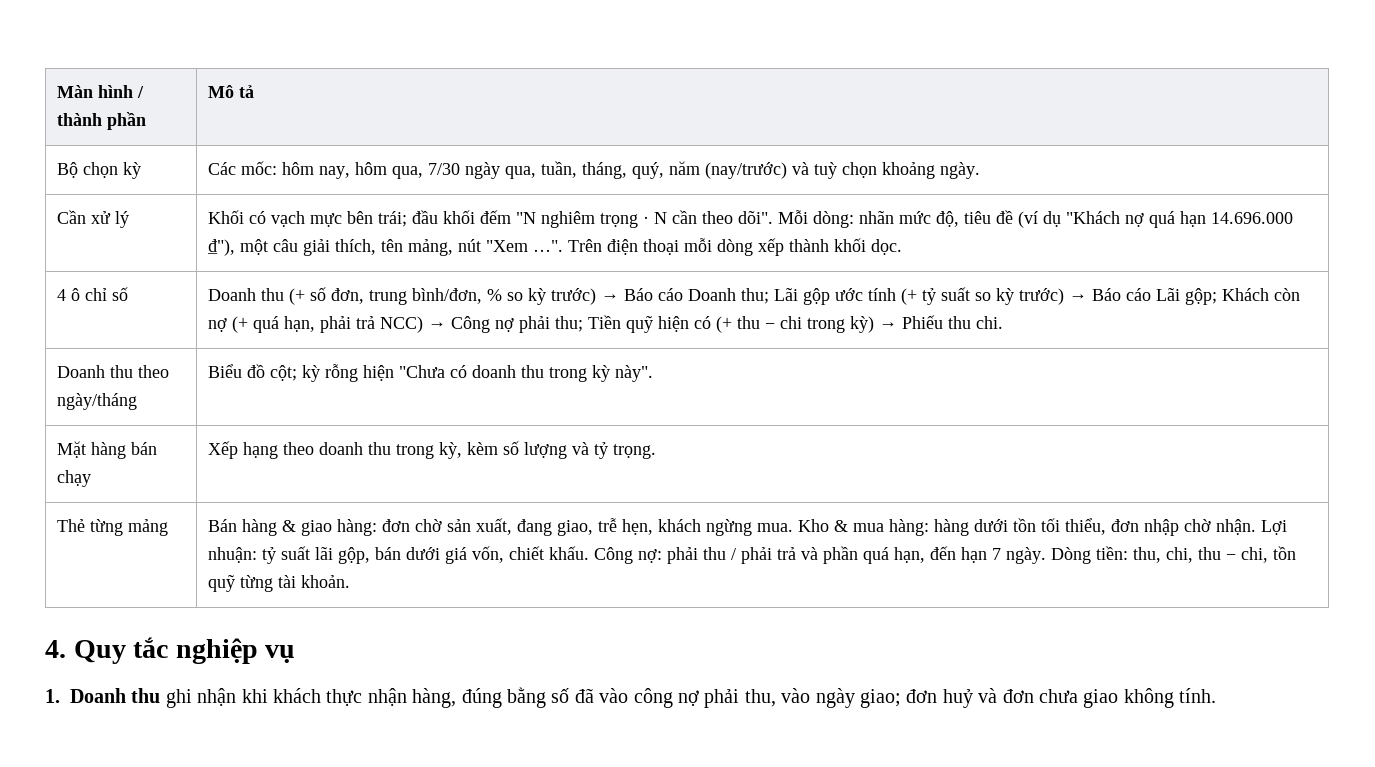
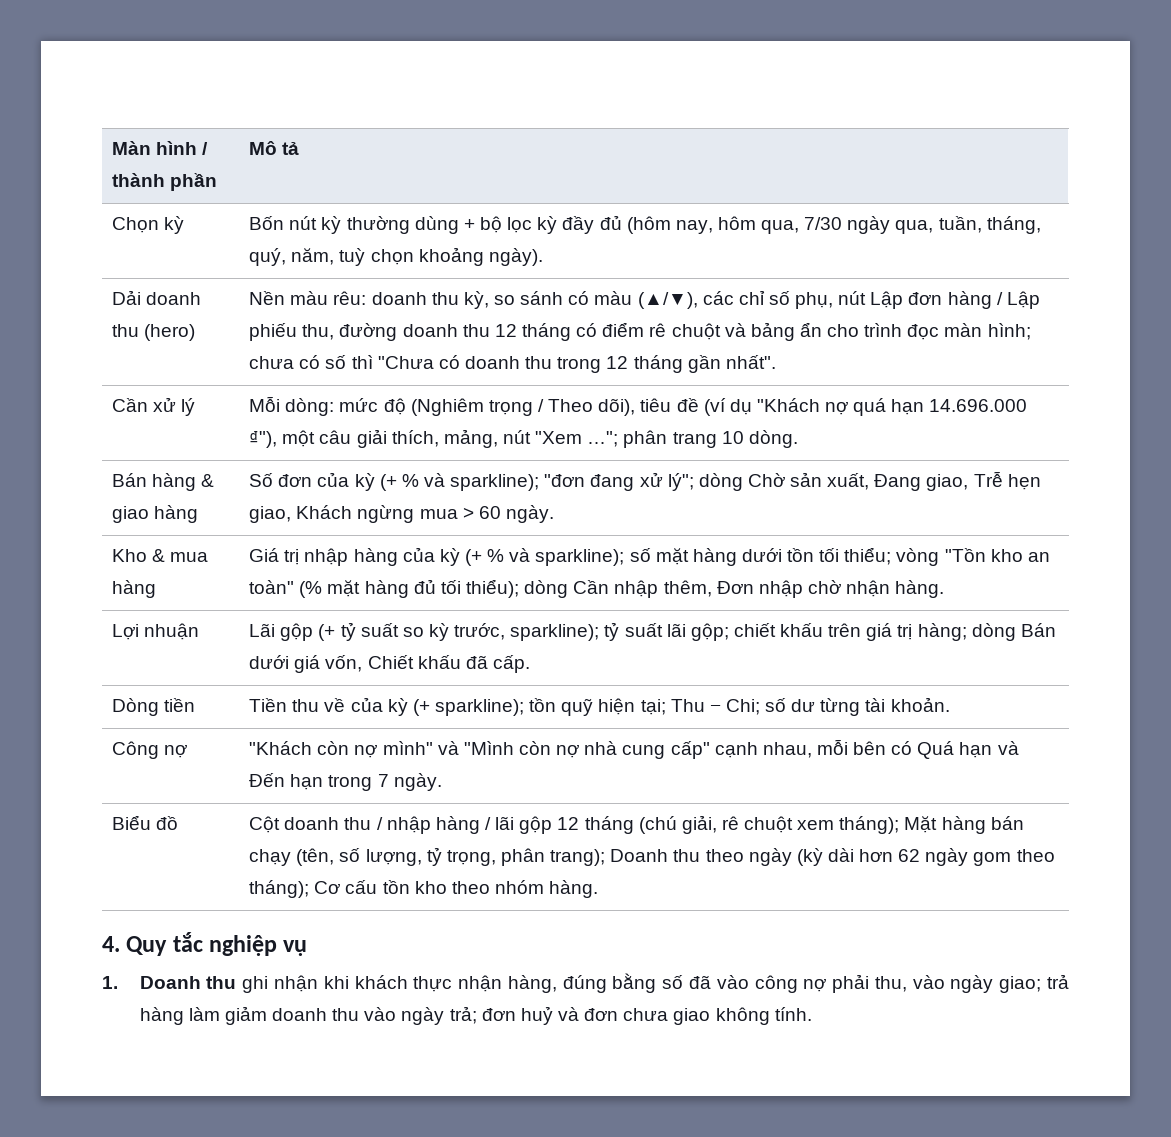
[56,162,118,178] Bộ chọn -> [112,217,160,233] Chọn
[207,161,314,175] Các mốc: hôm -> [249,215,671,234] Bốn nút kỳ thường dùng + bộ lọc kỳ đầy đủ (hôm
[668,161,980,179] [56,210,129,228] [207,210,959,228] năm (nay/trước) và tuỳ chọn khoảng ngày. // Cần xử lý | Khối có vạch mực bên trái; đầu khối đếm "N nghiêm trọng · N cần theo dõi". Mỗi dòng: nhãn mức độ, -> [291,247,543,266] [112,290,202,305] [112,324,196,341] [249,290,1040,309] [249,322,1031,341] [249,355,776,373] [112,397,196,416] [249,396,636,416] năm, tuỳ chọn khoảng ngày). // Dải doanh thu (hero) | Nền màu rêu: doanh thu kỳ, so sánh có màu (▲/▼), các chỉ số phụ, nút Lập đơn hàng / Lập phiếu thu, đường doanh thu 12 tháng có điểm rê chuột và bảng ẩn cho trình đọc màn hình; chưa có số thì "Chưa có doanh thu trong 12 tháng gần nhất". // Cần xử lý | Mỗi dòng: mức độ (Nghiêm trọng / Theo dõi),
[380,239,403,252] tên -> (439, 438) none
[532,238,902,256] [56,287,128,301] [207,287,896,305] …". Trên điện thoại mỗi dòng xếp thành khối dọc. // 4 ô chỉ số | Doanh thu (+ số đơn, trung bình/đơn, % so kỳ trước) → Báo cáo Doanh thu; Lãi gộp ước tính -> [587,430,798,448] [112,473,215,491] [112,505,199,523] [249,471,1041,491] [249,505,555,523] [112,549,209,562] [112,580,157,598] [249,547,1050,566] [249,579,945,598] [112,623,200,640] [249,623,314,641] …"; phân trang 10 dòng. // Bán hàng & giao hàng | Số đơn của kỳ (+ % và sparkline); "đơn đang xử lý"; dòng Chờ sản xuất, Đang giao, Trễ hẹn giao, Khách ngừng mua > 60 ngày. // Kho & mua hàng | Giá trị nhập hàng của kỳ (+ % và sparkline); số mặt hàng dưới tồn tối thiểu; vòng "Tồn kho an toàn" (% mặt hàng đủ tối thiểu); dòng Cần nhập thêm, Đơn nhập chờ nhận hàng. // Lợi nhuận | Lãi gộp
[1018,288,1300,305] [207,315,1003,333] [56,365,169,378] [56,393,137,410] [207,364,653,382] [56,441,157,459] [56,470,91,487] [207,441,656,459] [56,519,168,536] [207,518,1287,536] [207,546,1296,564] [207,575,350,592] trước) → Báo cáo Lãi gộp; Khách còn nợ (+ quá hạn, phải trả NCC) → Công nợ phải thu; Tiền quỹ hiện có (+ thu − chi trong kỳ) → Phiếu thu chi. // Doanh thu theo ngày/tháng | Biểu đồ cột; kỳ rỗng hiện "Chưa có doanh thu trong kỳ này". // Mặt hàng bán chạy | Xếp hạng theo doanh thu trong kỳ, kèm số lượng và tỷ trọng. // Thẻ từng mảng | Bán hàng & giao hàng: đơn chờ sản xuất, đang giao, trễ hẹn, khách ngừng mua. Kho & mua hàng: hàng dưới tồn tối thiểu, đơn nhập chờ nhận. Lợi nhuận: tỷ suất lãi gộp, bán dưới giá vốn, chiết khấu. Công nợ: phải thu / phải trả và phần quá hạn, đến hạn 7 ngày. Dòng tiền: thu, chi, thu − chi, tồn quỹ từng tài khoản. -> [454,622,1056,641] [249,655,531,673] [112,698,196,716] [249,697,950,716] [112,741,188,759] [249,739,1019,759] [249,773,442,791] [112,815,179,830] [249,815,1024,834] [249,847,1055,866] [249,880,599,898] trước, sparkline); tỷ suất lãi gộp; chiết khấu trên giá trị hàng; dòng Bán dưới giá vốn, Chiết khấu đã cấp. // Dòng tiền | Tiền thu về của kỳ (+ sparkline); tồn quỹ hiện tại; Thu − Chi; số dư từng tài khoản. // Công nợ | "Khách còn nợ mình" và "Mình còn nợ nhà cung cấp" cạnh nhau, mỗi bên có Quá hạn và Đến hạn trong 7 ngày. // Biểu đồ | Cột doanh thu / nhập hàng / lãi gộp 12 tháng (chú giải, rê chuột xem tháng); Mặt hàng bán chạy (tên, số lượng, tỷ trọng, phân trang); Doanh thu theo ngày (kỳ dài hơn 62 ngày gom theo tháng); Cơ cấu tồn kho theo nhóm hàng.
(901, 698) none -> [1047,974,1070,989] [139,1006,477,1025] trả hàng làm giảm doanh thu vào ngày trả;

